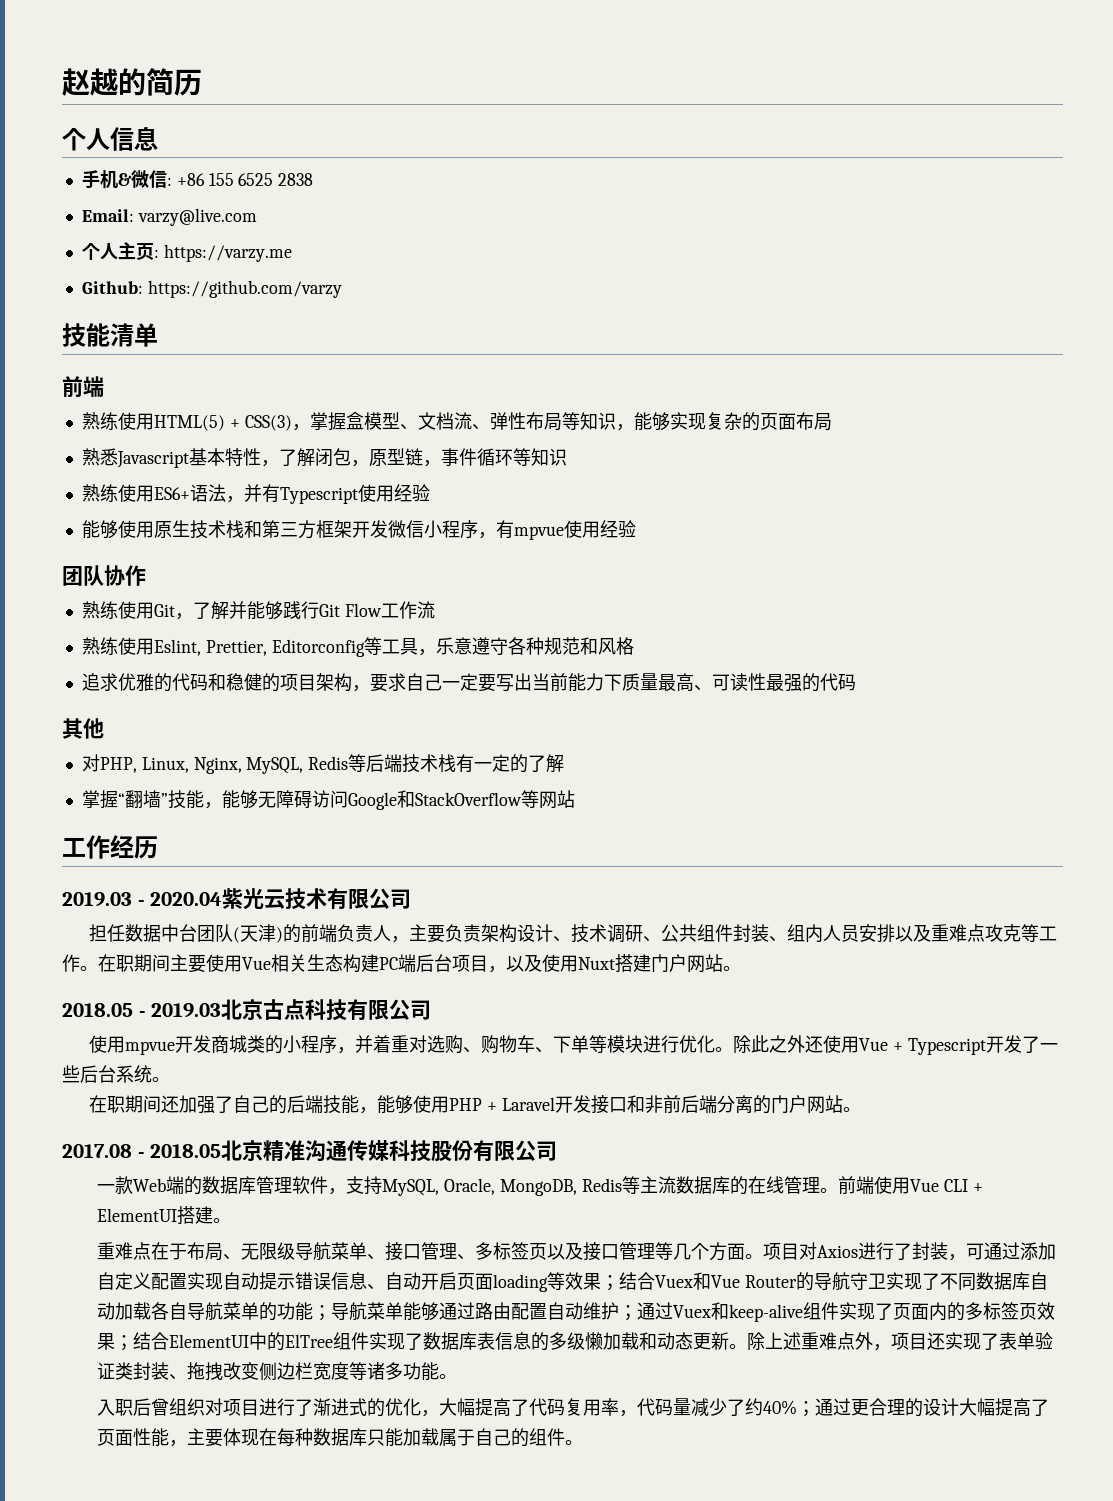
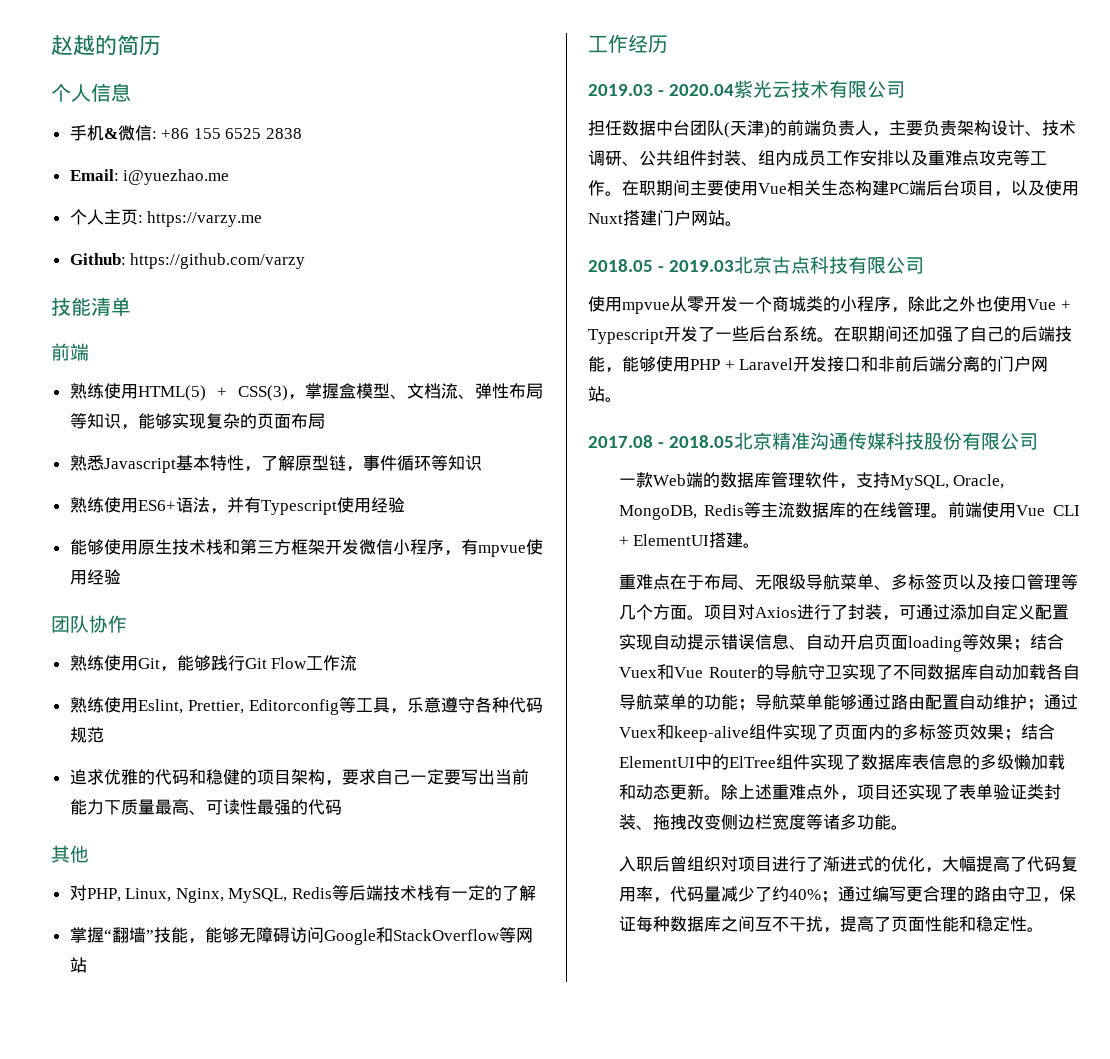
[137,208,257,226] varzy@live.com -> [123,169,230,185] i@yuezhao.me
[314,448,369,467] 闭包， -> (295, 463) none
[192,601,247,620] 了解并 -> (177, 669) none
(544, 646) none -> [509,697,543,713] 代码
[579,637,634,655] 和风格 -> (104, 735) none
[822,925,859,942] 人员 -> [792,150,860,166] 成员工作
[174,1035,211,1053] 开发 -> [670,296,772,312] 从零开发一个
[354,1035,733,1054] 并着重对选购、购物车、下单等模块进行优化。 -> (908, 310) none
[804,1035,823,1053] 还 -> [976,296,993,312] 也
(170, 1079) // -> (834, 339) none
[385,1242,476,1261] 接口管理、 -> (891, 587) none
(852, 1407) none -> [871,886,906,902] 编写
[923,1398,1050,1417] [97,1428,566,1447] 设计大幅提高了页面性能，主要体现在每种数据库只能加载属于自己的组件 -> [973,886,1076,903] [618,916,1027,933] 路由守卫，保证每种数据库之间互不干扰，提高了页面性能和稳定性

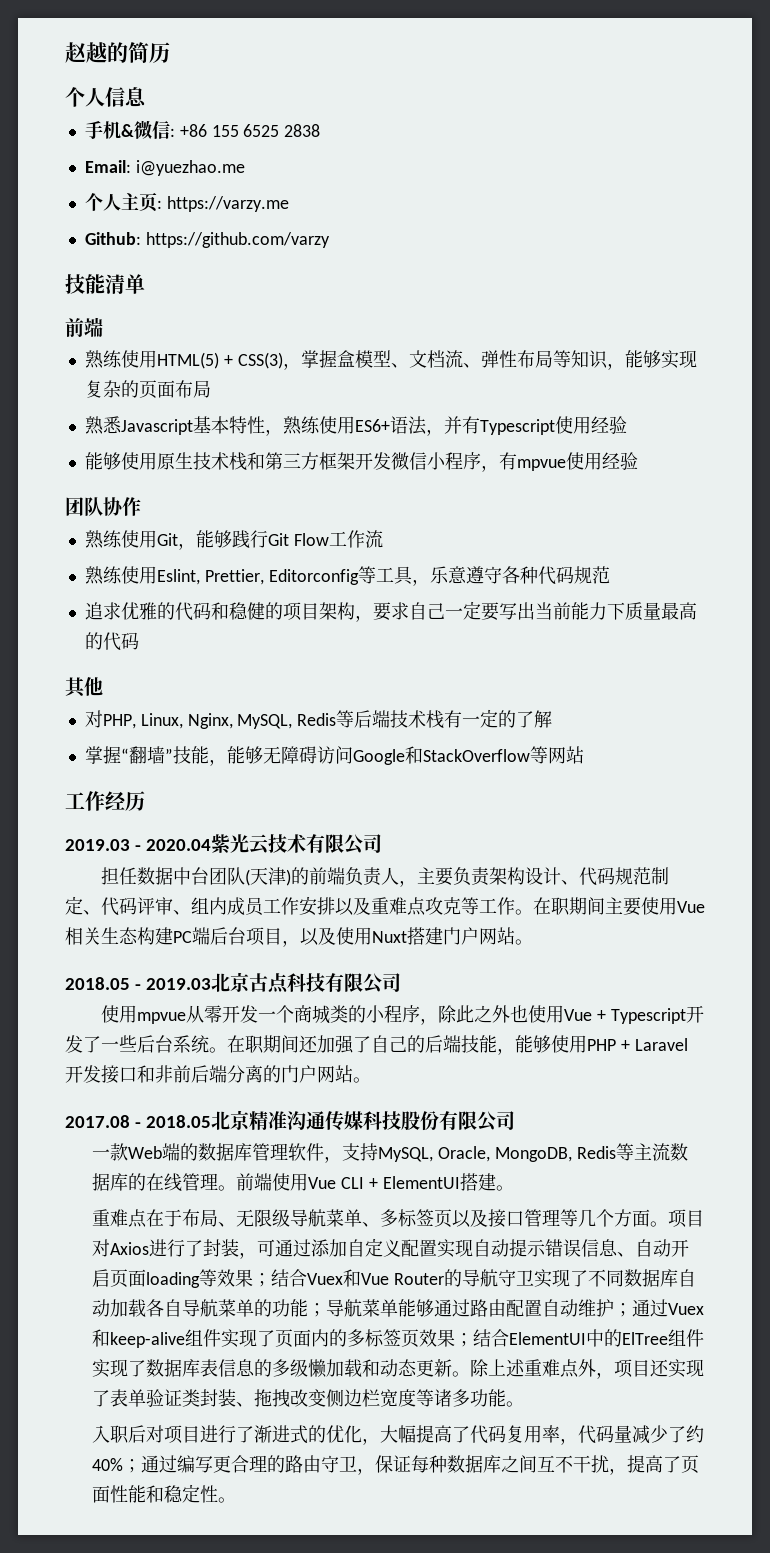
[260,455,482,472] 了解原型链，事件循环等知识 // -> (283, 432) none
[188,799,291,815] 、可读性最强 -> (697, 611) none
[1042,120,1076,136] [588,150,741,166] 技术调研、公共组件封装 -> [579,867,670,886] [65,896,173,916] 代码规范制定、代码评审
[669,856,721,872] 曾组织 -> (147, 1434) none

